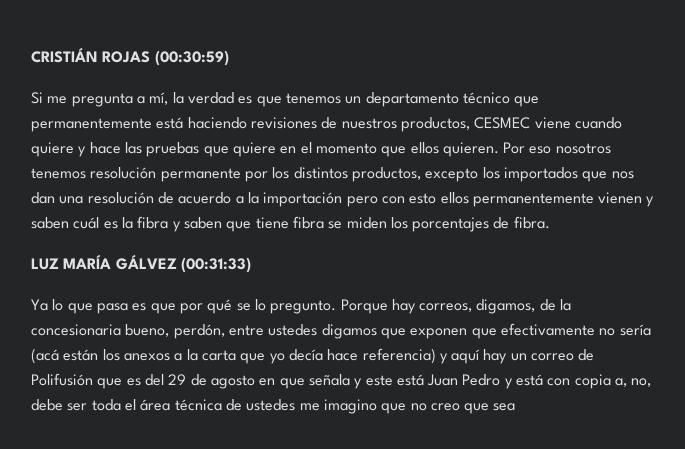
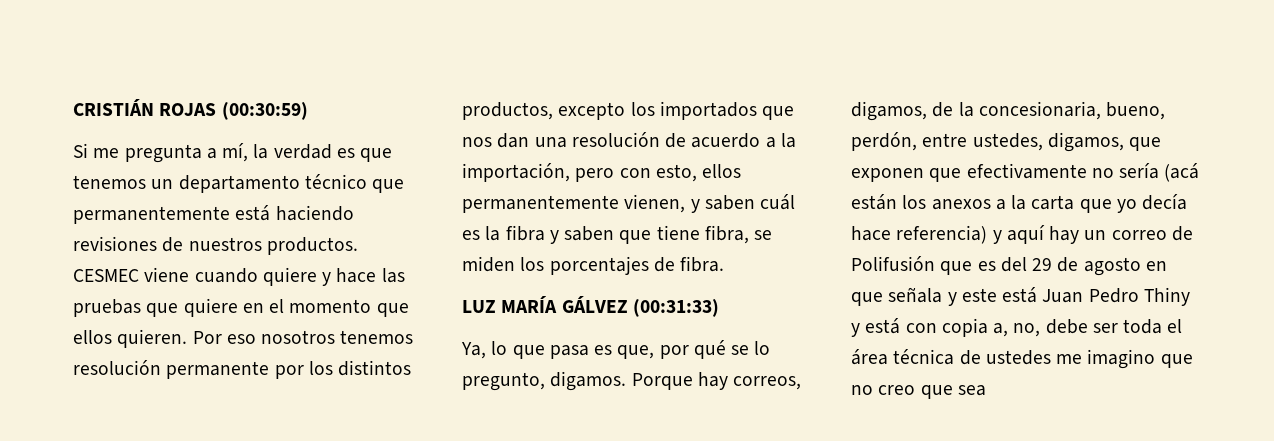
[400,117,470,132] productos, -> [266,237,358,255] productos.
[263,192,343,207] importación -> [462,163,570,182] importación,
[409,193,437,204] esto -> [655,164,697,182] esto,
[598,192,643,204] vienen -> [624,194,686,213] vienen,
[292,216,324,229] fibra -> [704,225,749,244] fibra,
[31,299,48,311] Ya -> [461,342,486,359] Ya,
[150,303,176,314] que -> [617,345,655,359] que,
[270,300,337,314] pregunto. -> [462,371,627,391] pregunto, digamos.
[31,324,121,336] concesionaria -> [978,101,1101,120] concesionaria,
[268,324,377,339] ustedes digamos -> [972,132,1124,152] ustedes, digamos,
(501, 380) none -> [1143,287,1190,306] Thiny

